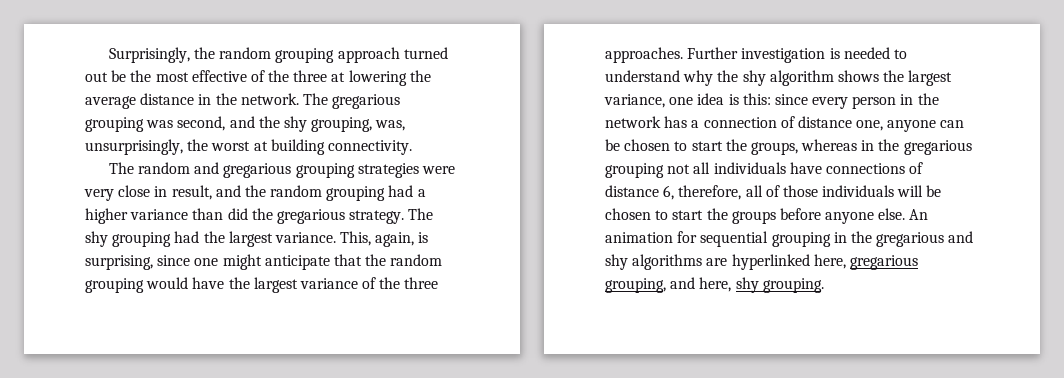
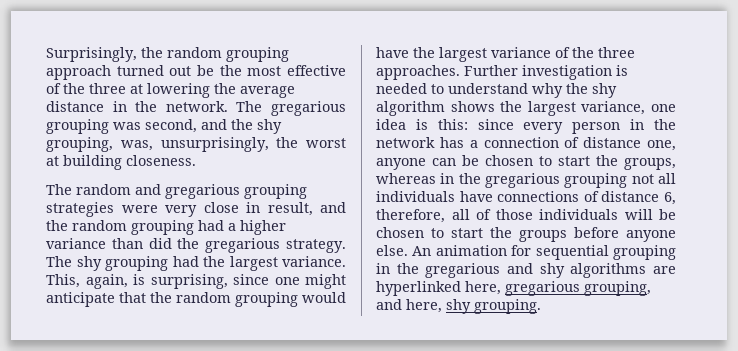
[327,140,412,155] connectivity. -> [126,155,196,166] closeness.

